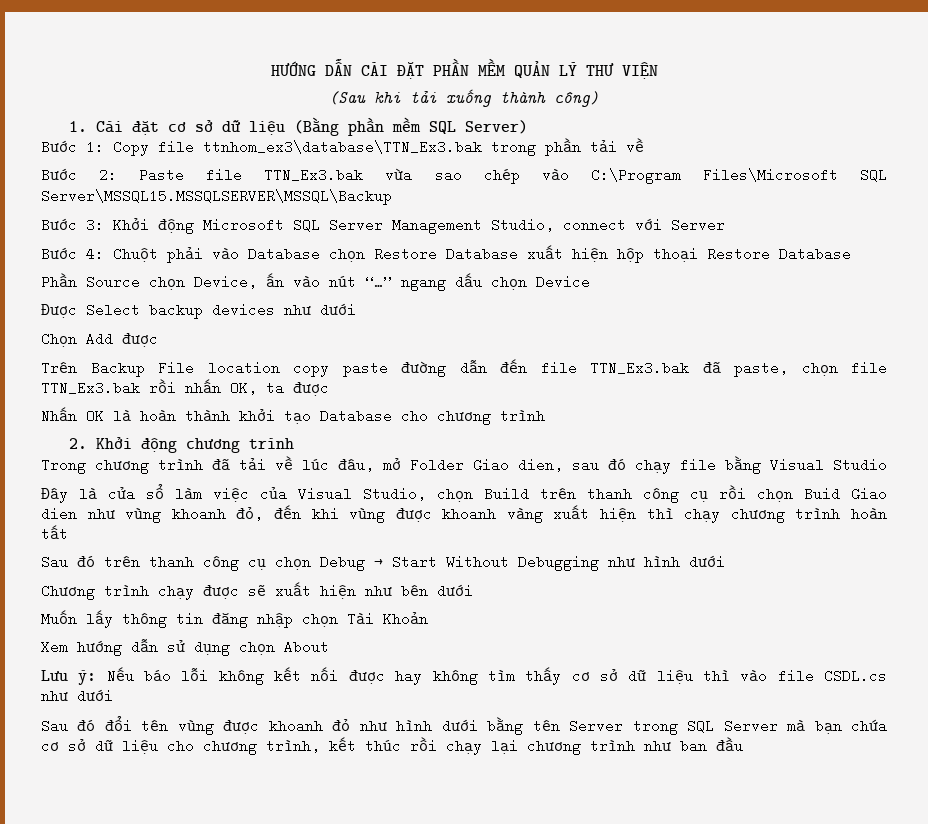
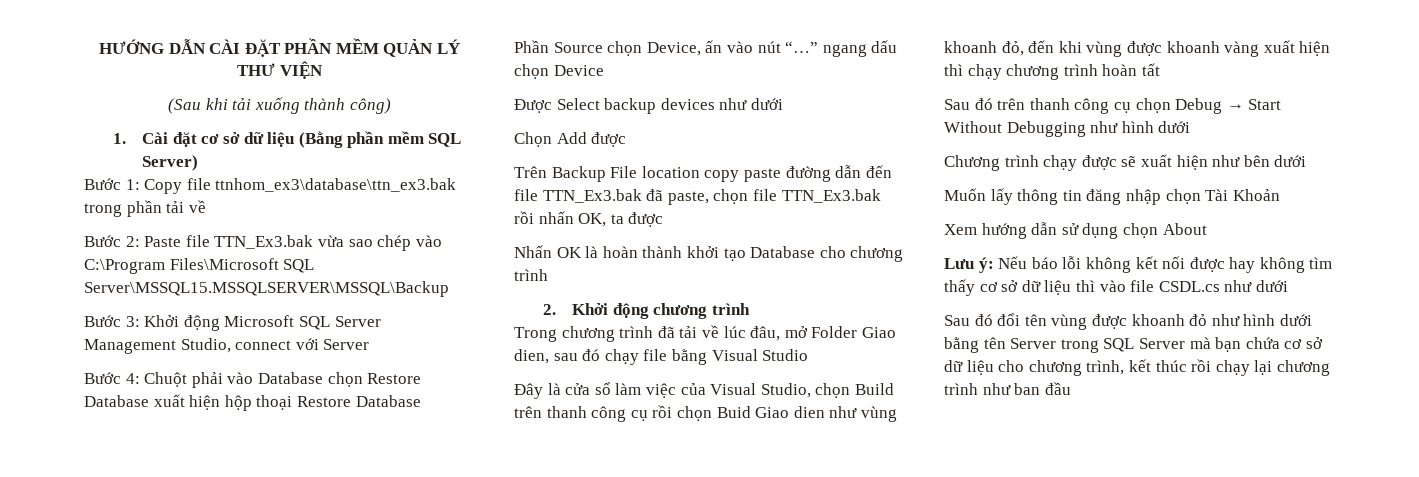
[203,140,482,154] ttnhom_ex3\database\TTN_Ex3.bak -> [215,178,457,192] ttnhom_ex3\database\ttn_ex3.bak

